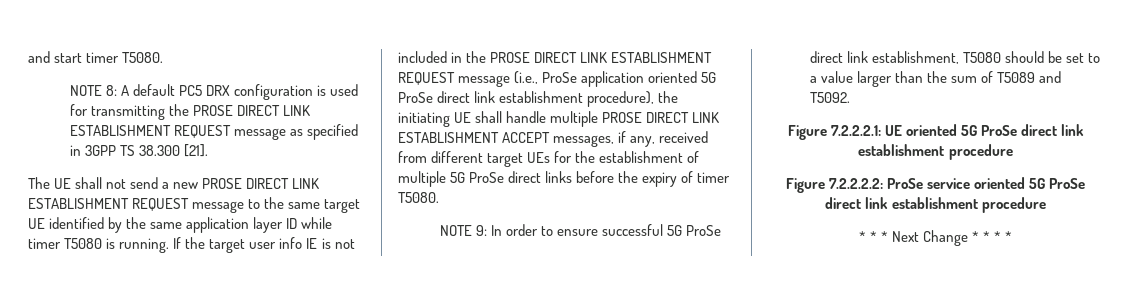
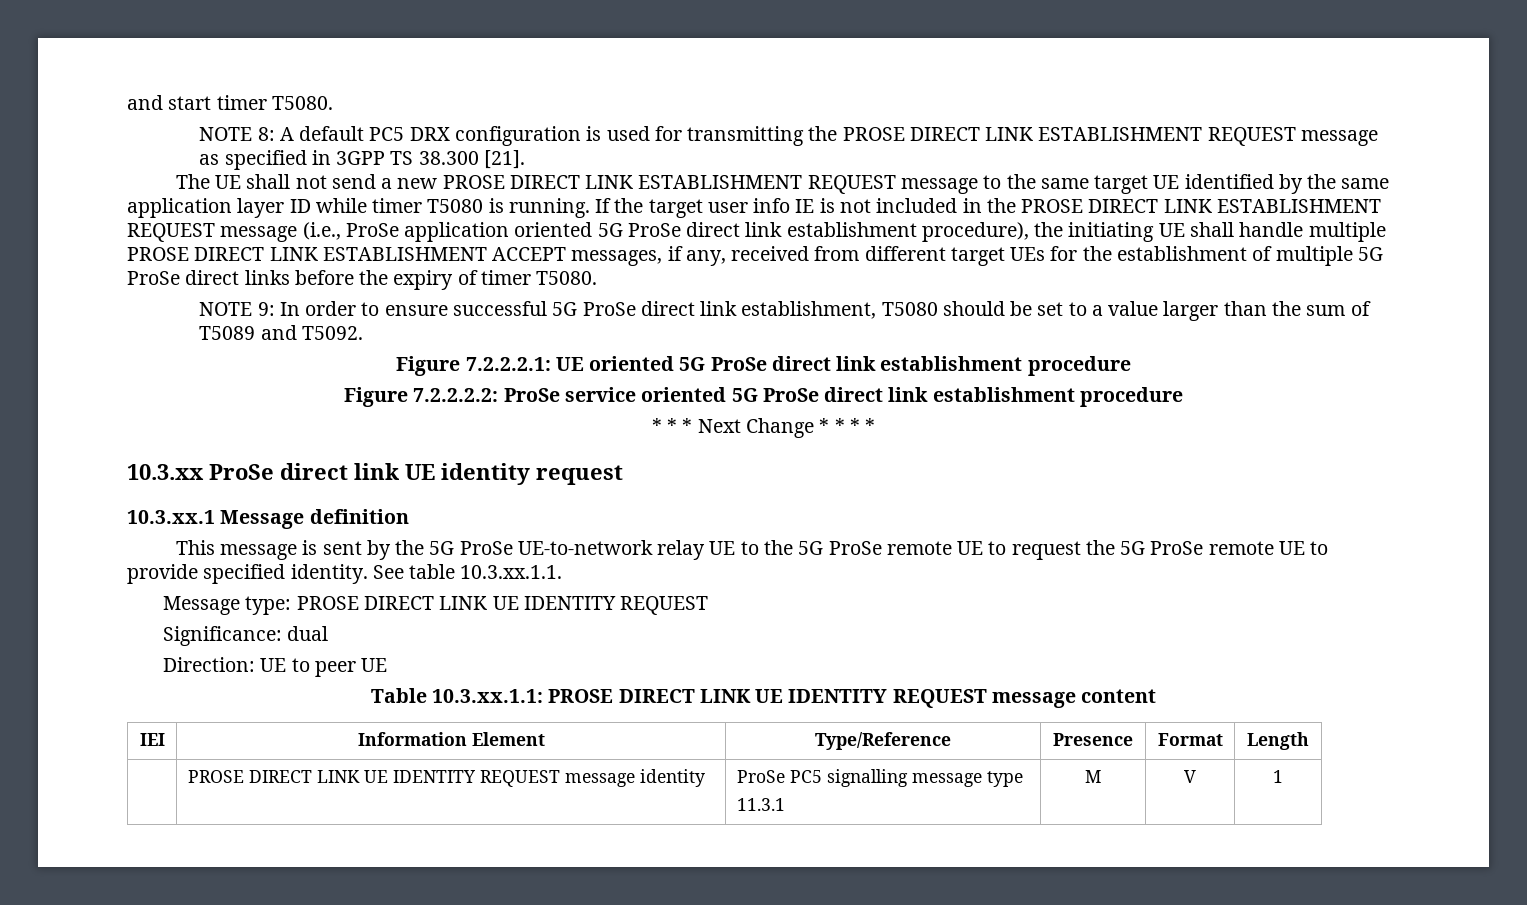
(1013, 236) none -> [127,463,623,485] [127,509,409,529] [175,540,1329,560] [127,564,563,584] [163,596,709,615] [163,626,329,646] [163,657,388,677] [370,688,1157,708] [139,733,165,746] [357,732,545,746] [815,732,952,750] [1053,733,1133,746] [1157,733,1223,746] [1247,732,1309,750] [187,769,705,787] [736,769,1023,787] [736,798,785,811] [1085,770,1101,783] [1184,770,1196,783] [1273,770,1283,783] // 10.3.xx ProSe direct link UE identity request // 10.3.xx.1 Message definition // This message is sent by the 5G ProSe UE-to-network relay UE to the 5G ProSe remote UE to request the 5G ProSe remote UE to provide specified identity. See table 10.3.xx.1.1. // Message type: PROSE DIRECT LINK UE IDENTITY REQUEST // Significance: dual // Direction: UE to peer UE // Table 10.3.xx.1.1: PROSE DIRECT LINK UE IDENTITY REQUEST message content // IEI | Information Element | Type/Reference | Presence | Format | Length // | PROSE DIRECT LINK UE IDENTITY REQUEST message identity | ProSe PC5 signalling message type // 11.3.1 | M | V | 1

